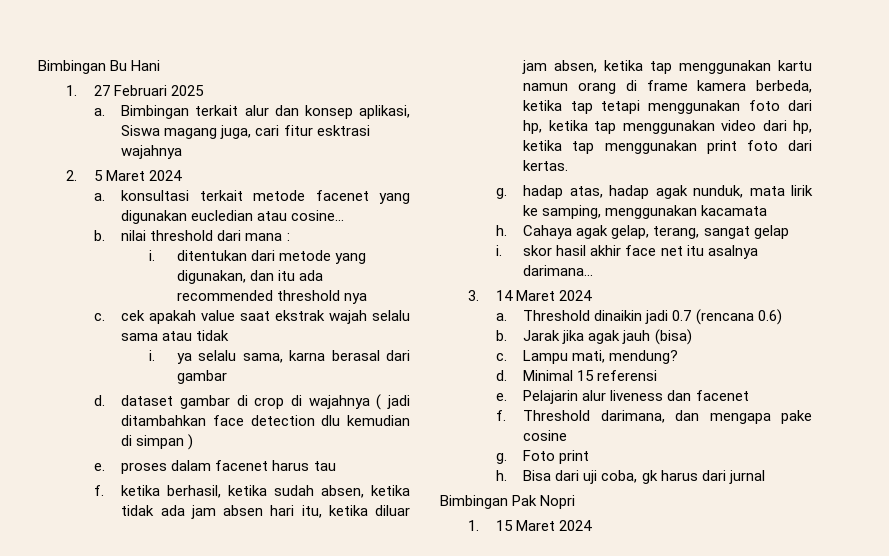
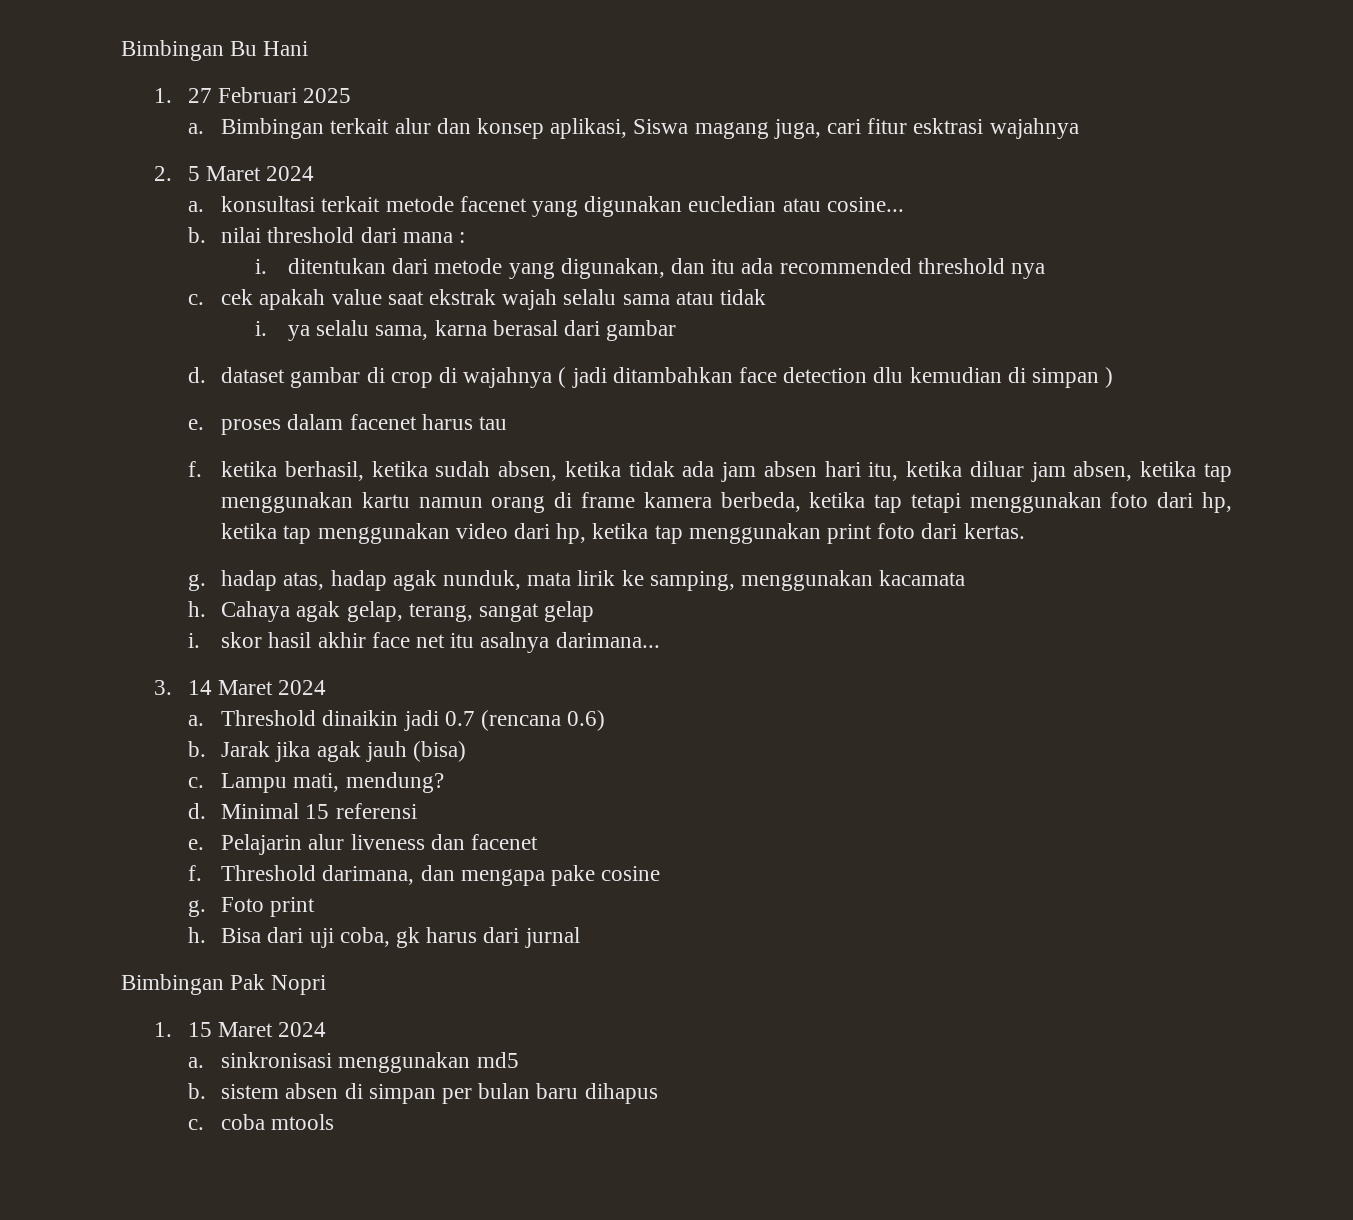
(592, 525) none -> [187,1052,519,1073] [187,1083,658,1104] [187,1114,335,1130] // a. sinkronisasi menggunakan md5 // b. sistem absen di simpan per bulan baru dihapus // c. coba mtools

